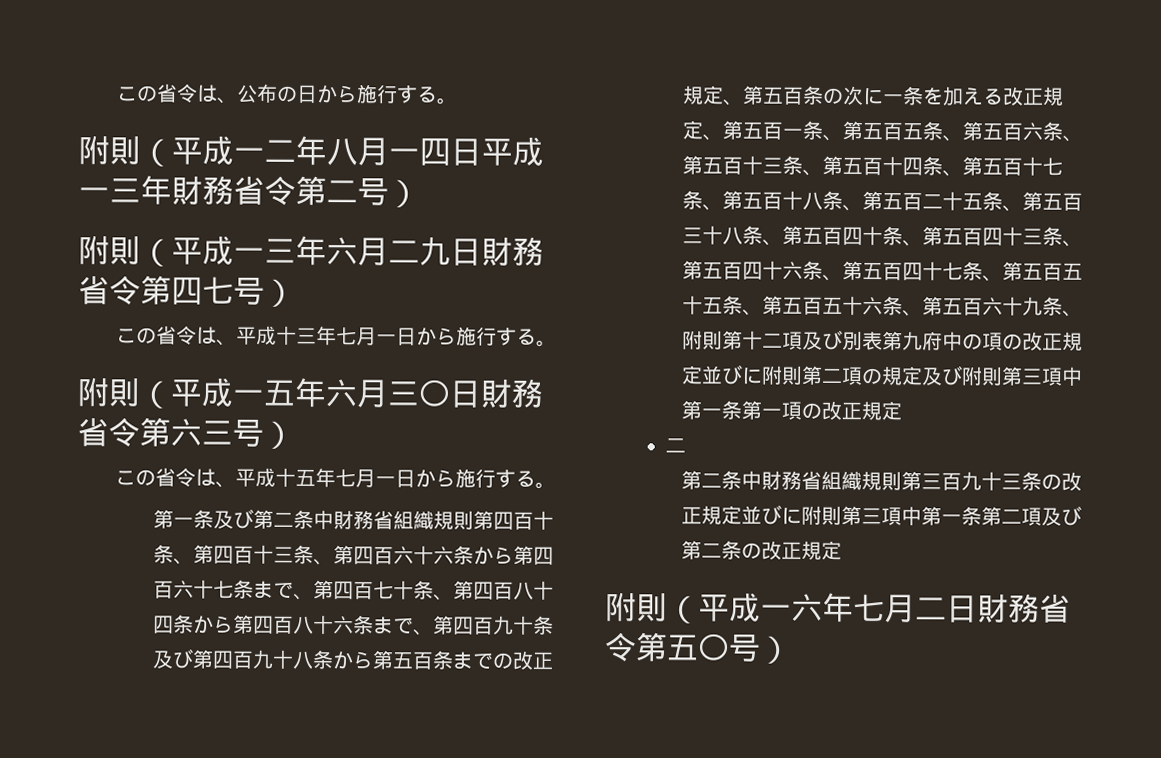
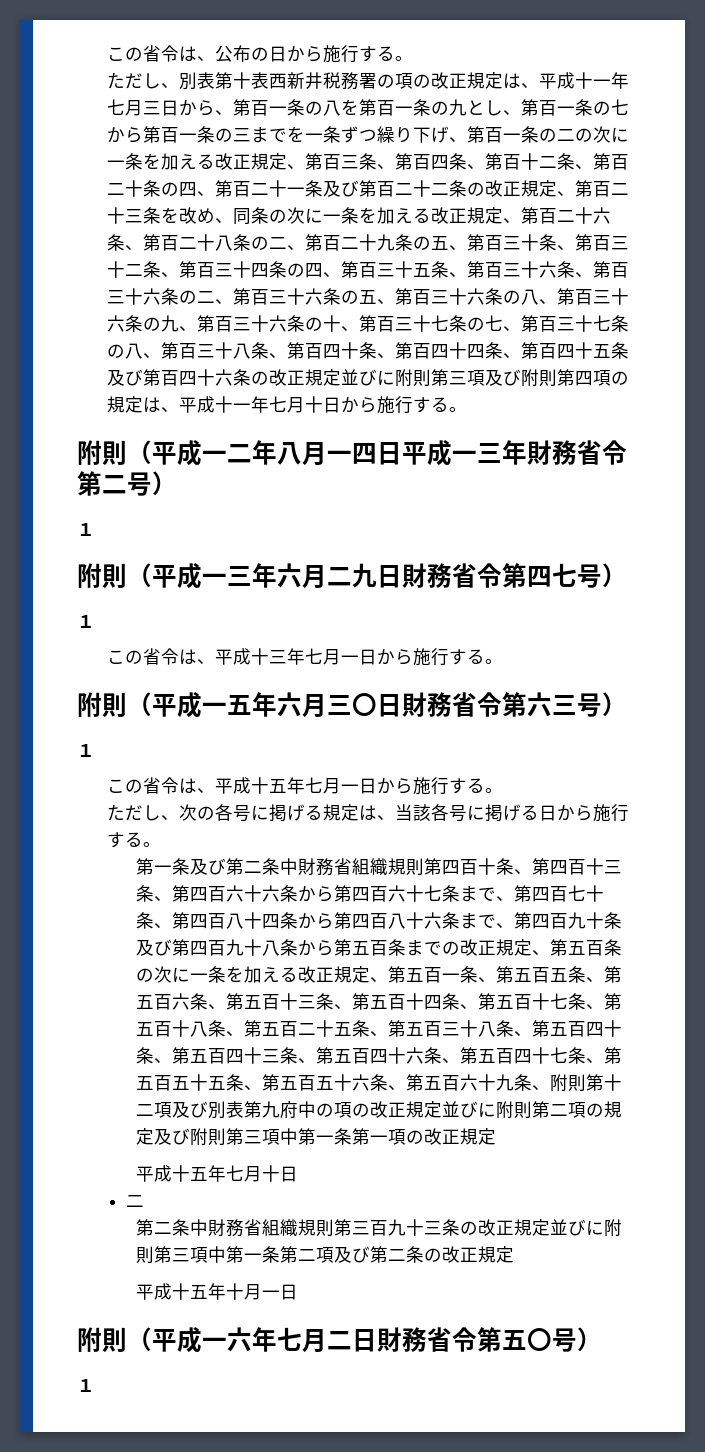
(459, 101) none -> [106,72,629,90] [106,99,629,116] [106,126,629,143] [106,153,629,170] [106,180,629,197] [106,207,611,225] [106,234,629,251] [106,261,629,278] [106,288,629,305] [106,315,629,332] [106,342,629,359] [106,369,629,387] [106,396,467,414] // ただし、別表第十表西新井税務署の項の改正規定は、平成十一年七月三日から、第百一条の八を第百一条の九とし、第百一条の七から第百一条の三までを一条ずつ繰り下げ、第百一条の二の次に一条を加える改正規定、第百三条、第百四条、第百十二条、第百二十条の四、第百二十一条及び第百二十二条の改正規定、第百二十三条を改め、同条の次に一条を加える改正規定、第百二十六条、第百二十八条の二、第百二十九条の五、第百三十条、第百三十二条、第百三十四条の四、第百三十五条、第百三十六条、第百三十六条の二、第百三十六条の五、第百三十六条の八、第百三十六条の九、第百三十六条の十、第百三十七条の七、第百三十七条の八、第百三十八条、第百四十条、第百四十四条、第百四十五条及び第百四十六条の改正規定並びに附則第三項及び附則第四項の規定は、平成十一年七月十日から施行する。
(420, 193) none -> [77,523,95,536] // １
(296, 292) none -> [77,615,95,628] // １
(295, 434) none -> [77,744,95,757] // １
(557, 485) none -> [106,804,629,822] [106,832,161,848] // ただし、次の各号に掲げる規定は、当該各号に掲げる日から施行する。
(903, 411) none -> [136,1165,299,1182] // 平成十五年七月十日
(843, 550) none -> [136,1283,299,1300] // 平成十五年十月一日
(792, 649) none -> [77,1379,95,1392] // １

